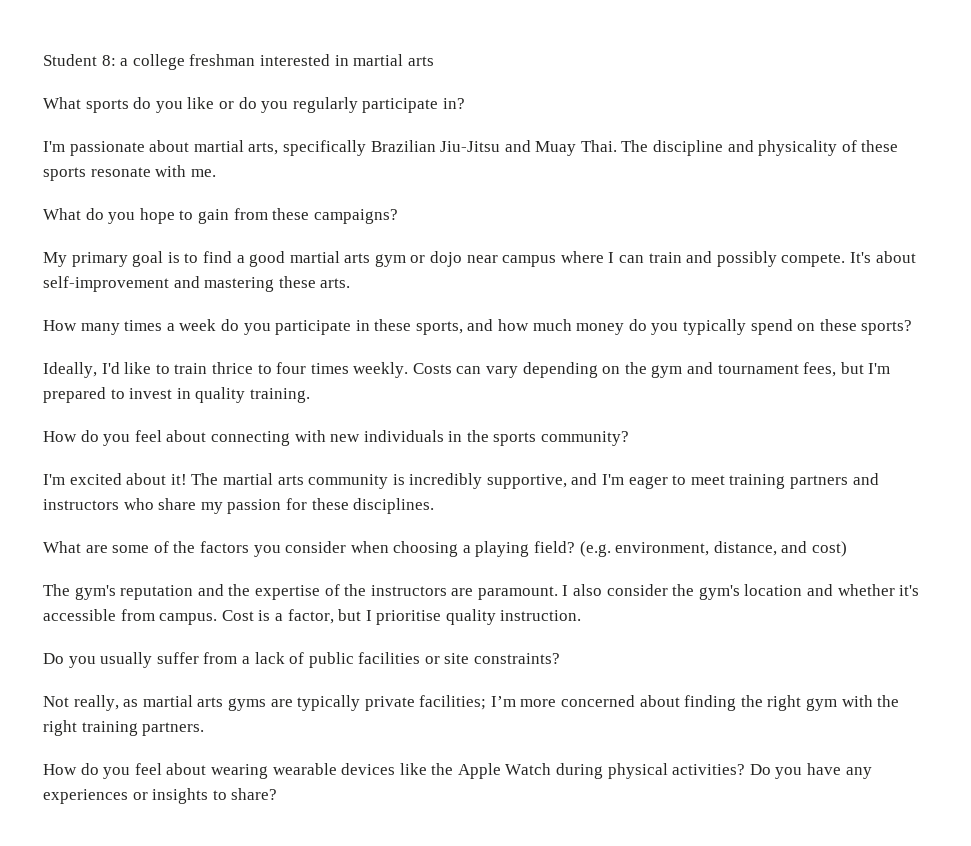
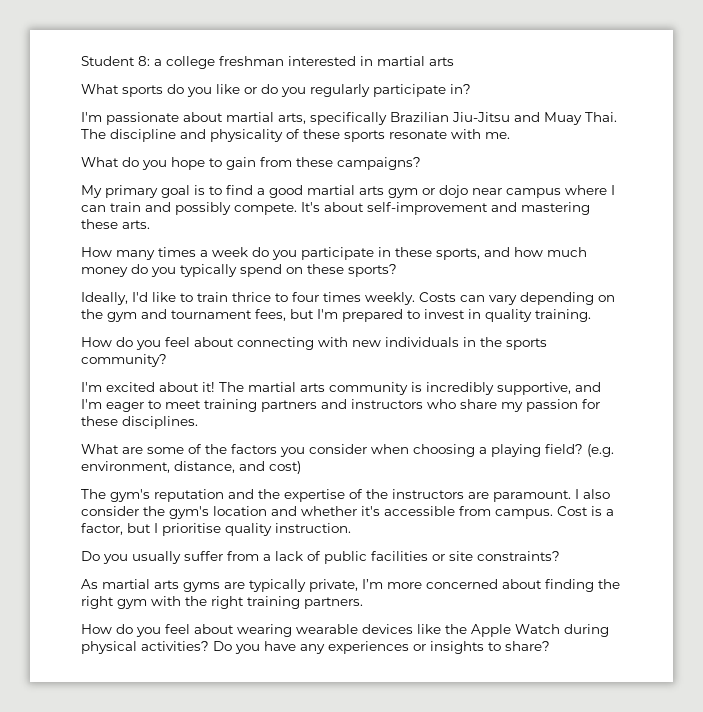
[43,695,139,711] Not really, as -> [81,579,98,589] As
[364,695,487,711] private facilities; -> [309,579,358,592] private,

